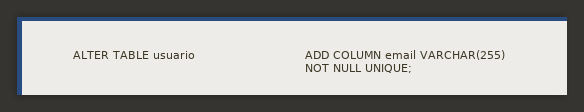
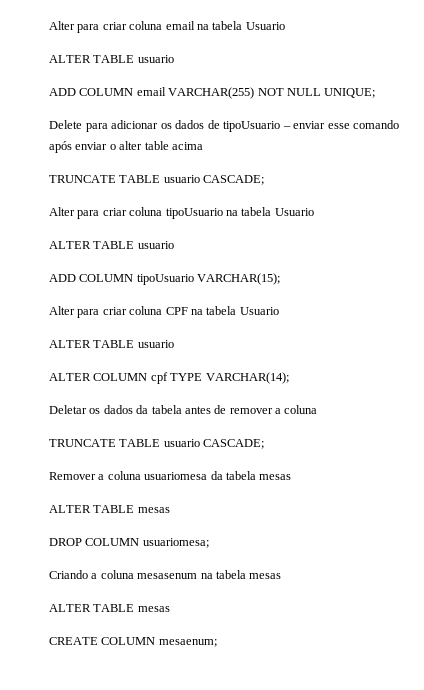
(73, 55) none -> [49,21,285,33] Alter para criar coluna email na tabela Usuario //
(412, 68) none -> [49,120,399,132] [49,141,203,153] [49,175,265,185] [49,207,314,219] [49,241,174,249] [49,273,281,285] [49,306,279,318] [49,340,174,348] [49,372,289,384] [49,405,318,414] [49,439,265,449] [49,471,292,480] [49,505,170,513] [49,538,209,548] [49,570,282,579] [49,604,170,612] [49,637,217,647] // Delete para adicionar os dados de tipoUsuario – enviar esse comando após enviar o alter table acima // TRUNCATE TABLE usuario CASCADE; // Alter para criar coluna tipoUsuario na tabela Usuario // ALTER TABLE usuario // ADD COLUMN tipoUsuario VARCHAR(15); // Alter para criar coluna CPF na tabela Usuario // ALTER TABLE usuario // ALTER COLUMN cpf TYPE VARCHAR(14); // Deletar os dados da tabela antes de remover a coluna // TRUNCATE TABLE usuario CASCADE; // Remover a coluna usuariomesa da tabela mesas // ALTER TABLE mesas // DROP COLUMN usuariomesa; // Criando a coluna mesasenum na tabela mesas // ALTER TABLE mesas // CREATE COLUMN mesaenum;

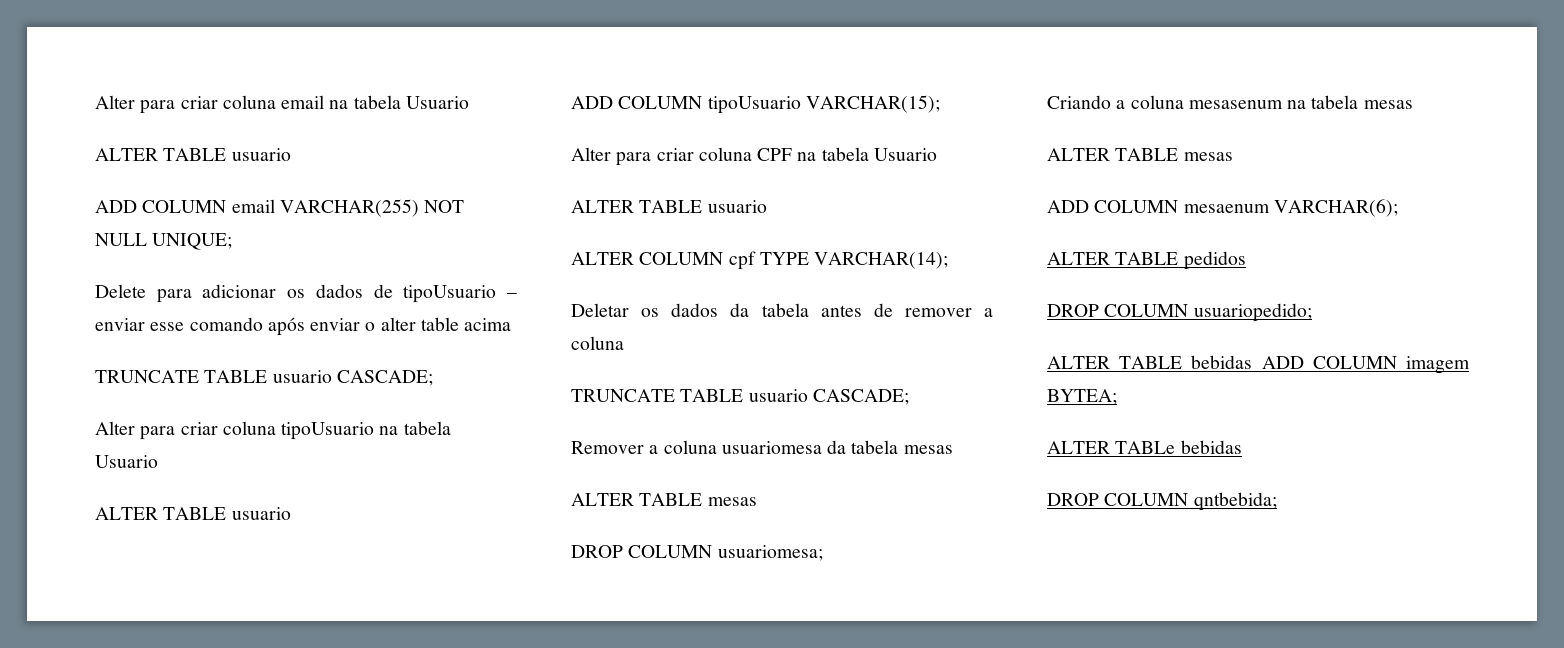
[49,637,217,647] CREATE COLUMN mesaenum; -> [1047,199,1398,217] [1047,251,1246,270] [1047,303,1312,322] [1047,355,1470,374] [1047,389,1117,405] [1047,440,1242,454] [1047,492,1277,511] ADD COLUMN mesaenum VARCHAR(6); // ALTER TABLE pedidos // DROP COLUMN usuariopedido; // ALTER TABLE bebidas ADD COLUMN imagem BYTEA; // ALTER TABLe bebidas // DROP COLUMN qntbebida;

